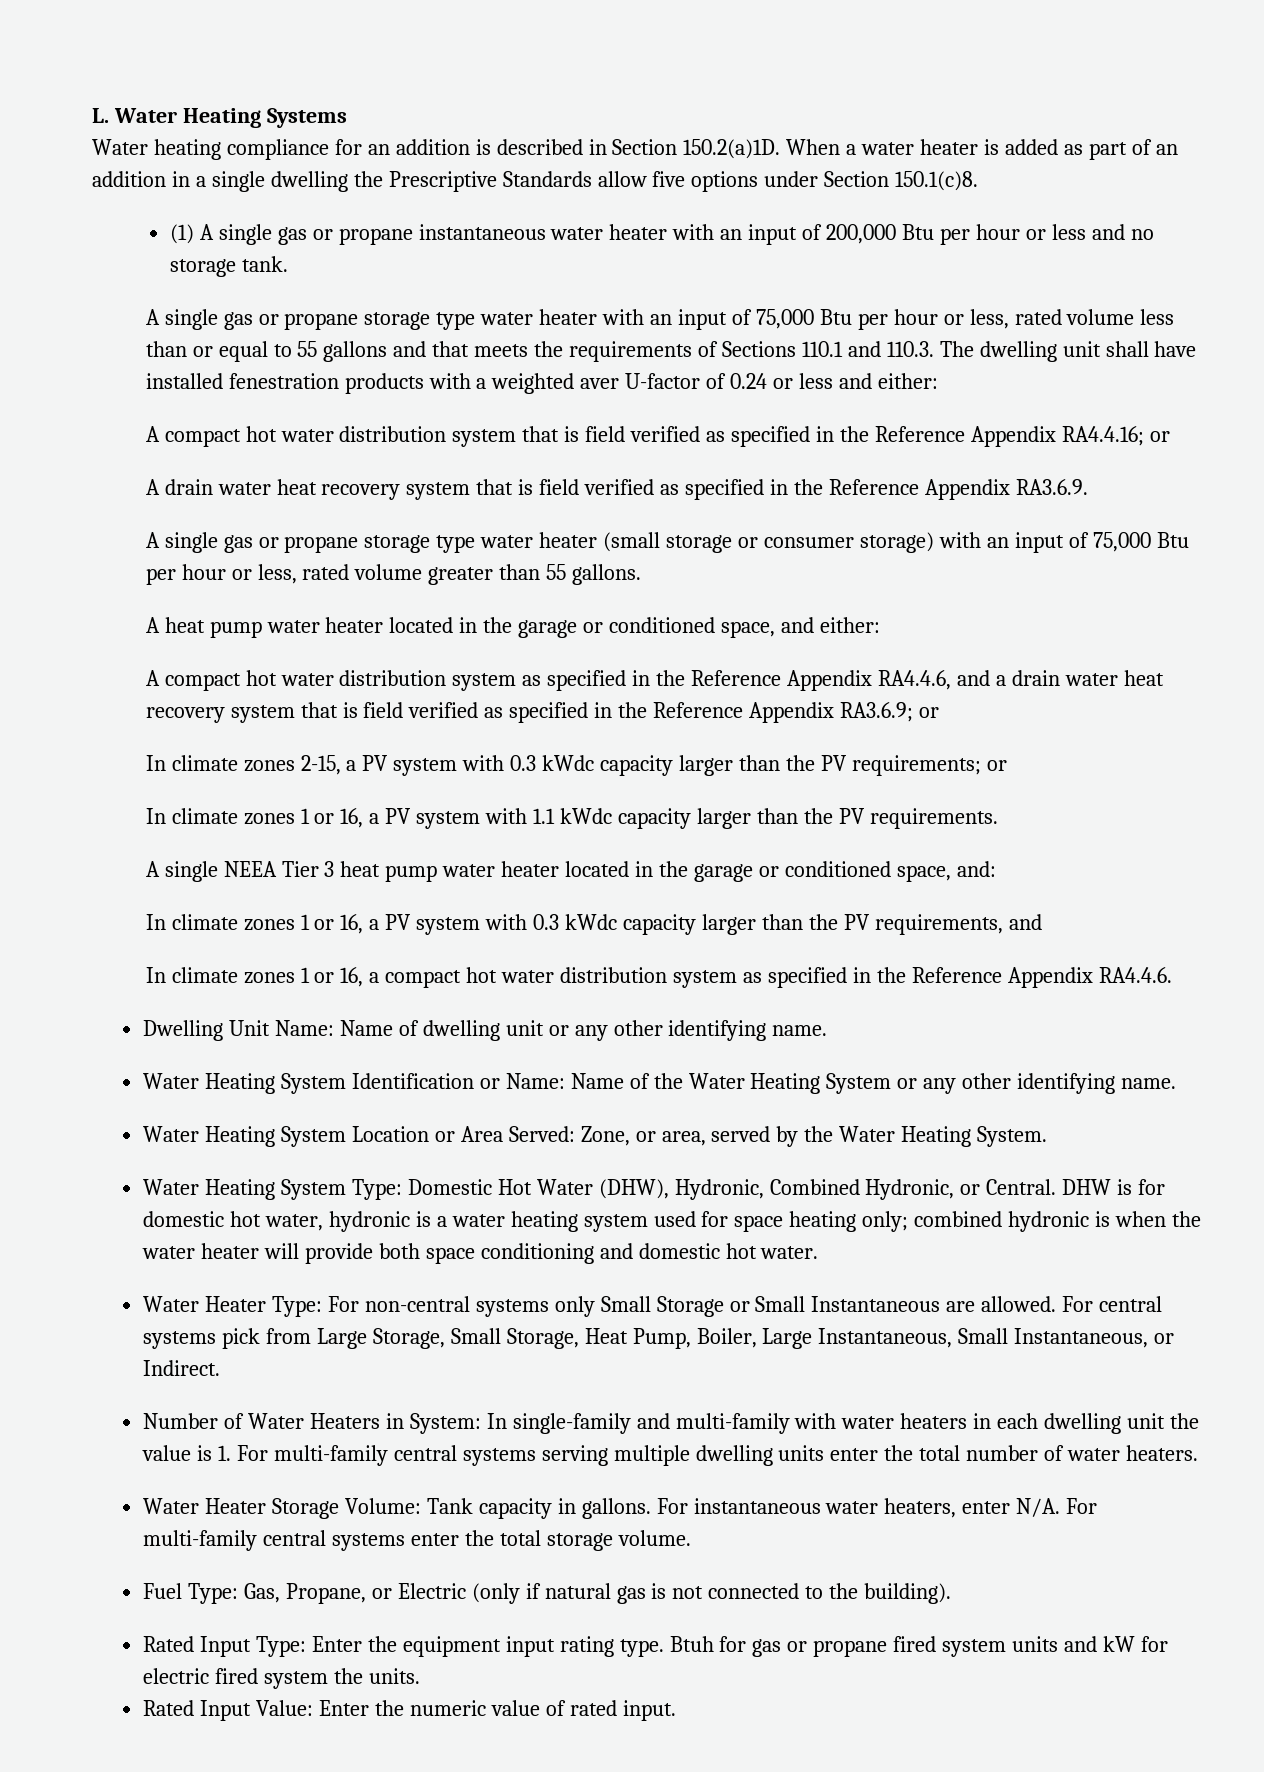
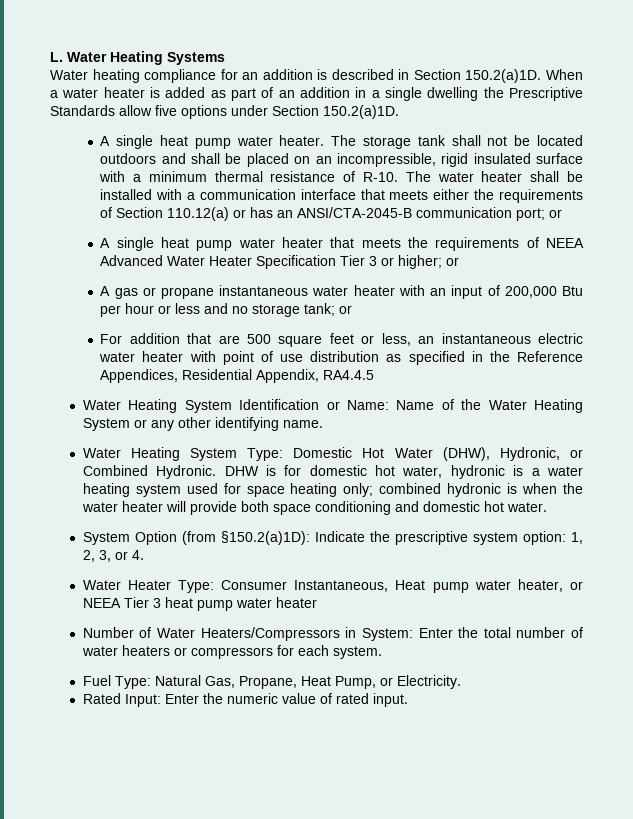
[895,171,979,191] [169,224,272,245] 150.1(c)8. // (1) A single -> [323,105,399,119] [100,135,583,149] [100,153,583,167] [99,171,583,182] [100,189,583,203] [100,207,563,221] [100,237,585,251] [100,255,460,269] [100,286,111,296] 150.2(a)1D. // A single heat pump water heater. The storage tank shall not be located outdoors and shall be placed on an incompressible, rigid insulated surface with a minimum thermal resistance of R-10. The water heater shall be installed with a communication interface that meets either the requirements of Section 110.12(a) or has an ANSI/CTA-2045-B communication port; or // A single heat pump water heater that meets the requirements of NEEA Advanced Water Heater Specification Tier 3 or higher; or // A
[241,256,288,272] [145,309,1175,330] [145,341,1197,362] [145,373,938,394] [145,426,1170,447] [145,479,1088,500] [145,532,1189,553] [145,564,642,585] [145,617,880,638] [145,670,1164,691] [145,702,939,723] [145,755,1007,776] [145,808,998,829] [145,861,996,882] [145,914,1042,935] [145,967,1172,988] [143,1020,828,1041] tank. // A single gas or propane storage type water heater with an input of 75,000 Btu per hour or less, rated volume less than or equal to 55 gallons and that meets the requirements of Sections 110.1 and 110.3. The dwelling unit shall have installed fenestration products with a weighted aver U-factor of 0.24 or less and either: // A compact hot water distribution system that is field verified as specified in the Reference Appendix RA4.4.16; or // A drain water heat recovery system that is field verified as specified in the Reference Appendix RA3.6.9. // A single gas or propane storage type water heater (small storage or consumer storage) with an input of 75,000 Btu per hour or less, rated volume greater than 55 gallons. // A heat pump water heater located in the garage or conditioned space, and either: // A compact hot water distribution system as specified in the Reference Appendix RA4.4.6, and a drain water heat recovery system that is field verified as specified in the Reference Appendix RA3.6.9; or // In climate zones 2-15, a PV system with 0.3 kWdc capacity larger than the PV requirements; or // In climate zones 1 or 16, a PV system with 1.1 kWdc capacity larger than the PV requirements. // A single NEEA Tier 3 heat pump water heater located in the garage or conditioned space, and: // In climate zones 1 or 16, a PV system with 0.3 kWdc capacity larger than the PV requirements, and // In climate zones 1 or 16, a compact hot water distribution system as specified in the Reference Appendix RA4.4.6. // Dwelling Unit Name: Name of dwelling unit or any other identifying name. -> [304,303,353,316] [100,333,583,347] [99,351,583,365] [100,369,375,383] tank; or // For addition that are 500 square feet or less, an instantaneous electric water heater with point of use distribution as specified in the Reference Appendices, Residential Appendix, RA4.4.5
[143,1126,1048,1147] // Water Heating System Location or Area Served: Zone, or area, served by the Water Heating System. -> (323, 424) none
[769,1179,1057,1200] Combined Hydronic, or Central. -> [570,449,584,458] [82,465,217,479] or Combined Hydronic.
[143,1296,1163,1317] [143,1328,1175,1349] [143,1360,221,1376] Water Heater Type: For non-central systems only Small Storage or Small Instantaneous are allowed. For central systems pick from Large Storage, Small Storage, Heat Pump, Boiler, Large Instantaneous, Small Instantaneous, or Indirect. -> [82,531,583,545] [82,550,144,562] [82,579,583,593] [82,597,317,611] System Option (from §150.2(a)1D): Indicate the prescriptive system option: 1, 2, 3, or 4. // Water Heater Type: Consumer Instantaneous, Heat pump water heater, or NEEA Tier 3 heat pump water heater
[309,1413,380,1429] Heaters -> [200,627,340,641] Heaters/Compressors
[486,1413,1200,1434] [142,1445,879,1466] In single-family and multi-family with water heaters in each dwelling unit the value is 1. For multi-family central systems serving multiple dwelling units enter -> [418,628,453,638] Enter
[1126,1445,1199,1461] [143,1498,1098,1519] [143,1530,691,1551] heaters. // Water Heater Storage Volume: Tank capacity in gallons. For instantaneous water heaters, enter N/A. For multi-family central systems enter the total storage volume. -> [121,645,382,659] heaters or compressors for each system.
(238, 1593) none -> [154,675,201,686] Natural
[371,1583,952,1604] [143,1636,1168,1657] [143,1668,420,1689] [143,1700,313,1721] or Electric (only if natural gas is not connected to the building). // Rated Input Type: Enter the equipment input rating type. Btuh for gas or propane fired system units and kW for electric fired system the units. // Rated Input Value: -> [300,675,461,689] [82,693,161,707] Heat Pump, or Electricity. // Rated Input:

